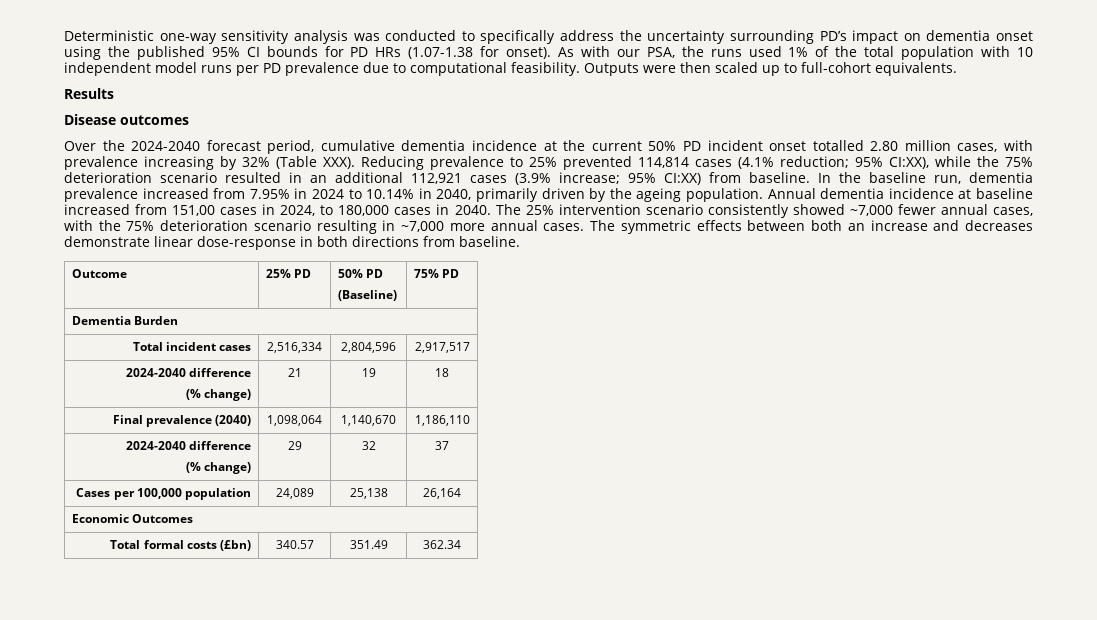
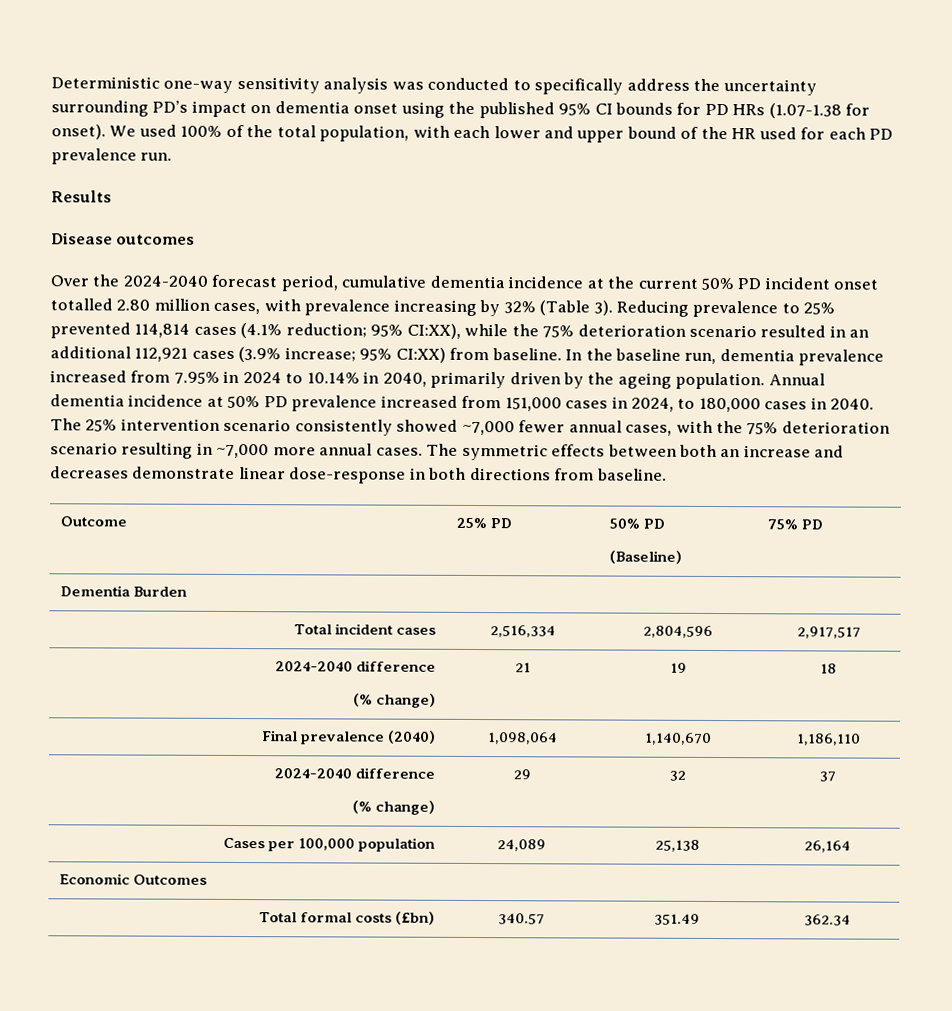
[558,46,1033,60] [64,62,957,76] As with our PSA, the runs used 1% of the total population with 10 independent model runs per PD prevalence due to computational feasibility. Outputs were then scaled up to full-cohort equivalents. -> [109,124,894,143] [51,148,173,165] We used 100% of the total population, with each lower and upper bound of the HR used for each PD prevalence run.
[322,157,355,169] XXX). -> [593,300,613,316] 3).
[976,188,1034,199] [64,204,216,216] baseline increased from 151,00 -> [227,395,562,412] 50% PD prevalence increased from 151,000

